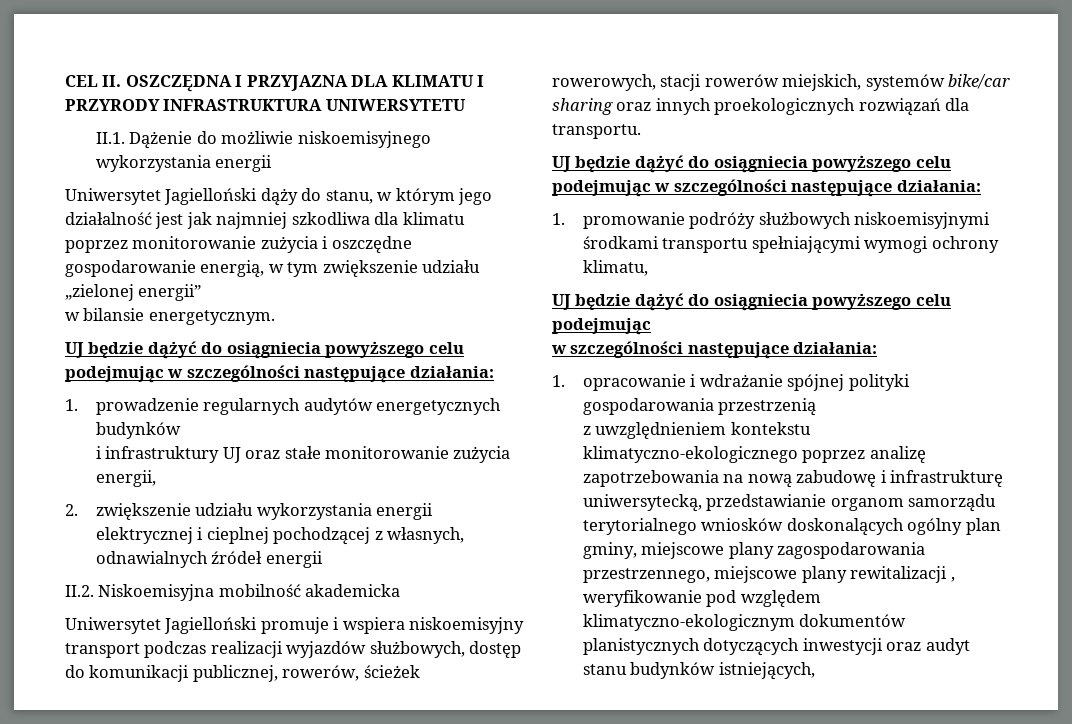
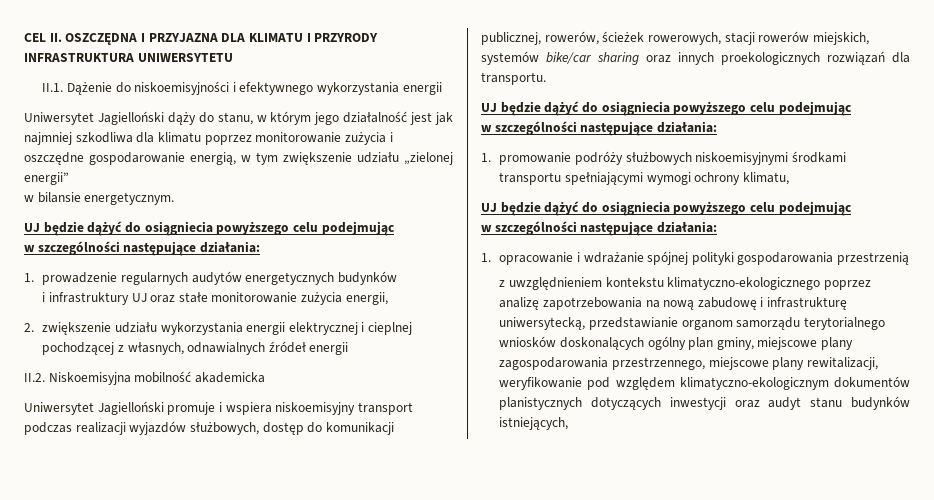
[221,131,431,148] możliwie niskoemisyjnego -> [134,81,314,95] niskoemisyjności i efektywnego
(164, 374) none -> (394, 228) //
(651, 188) none -> (851, 108) //
[850,566,955,583] rewitalizacji , -> [806,357,878,370] rewitalizacji,

